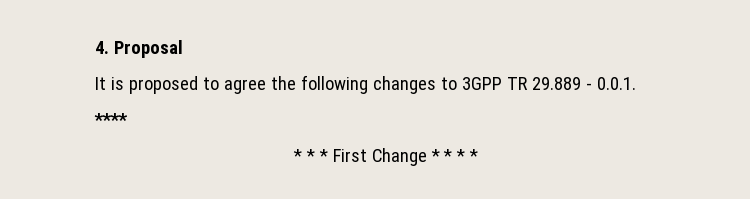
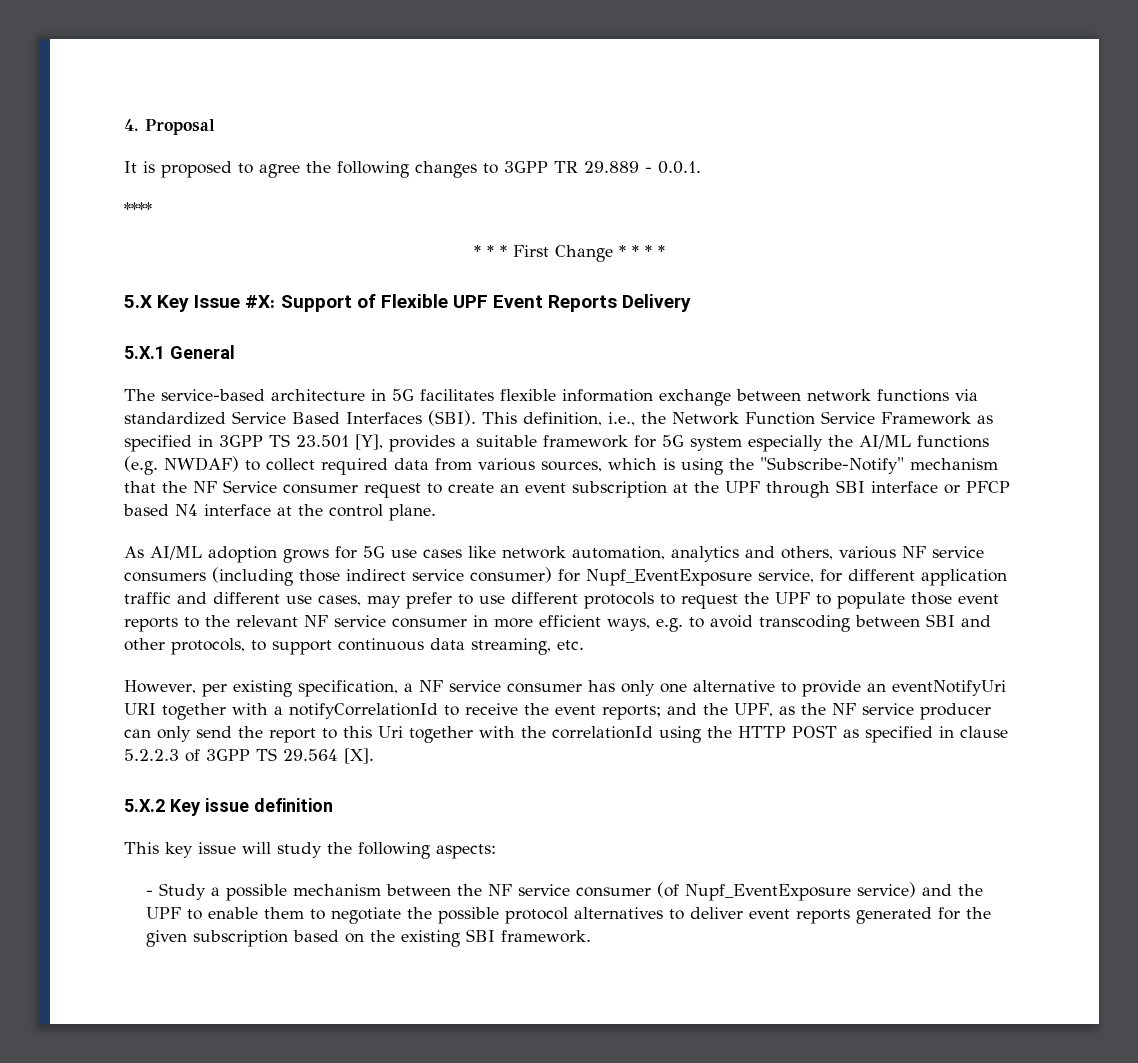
(479, 155) none -> [124,294,692,312] [124,345,235,359] [124,389,978,406] [124,410,993,426] [124,434,989,452] [124,456,998,475] [124,480,1010,498] [123,504,436,521] [124,546,984,563] [124,567,1007,586] [124,592,999,609] [124,614,991,632] [124,638,584,655] [124,680,1006,697] [124,703,991,720] [124,725,1008,743] [124,748,374,764] [124,798,333,816] [124,842,496,859] [145,882,983,901] [145,907,991,924] [145,929,591,947] // 5.X Key Issue #X: Support of Flexible UPF Event Reports Delivery // 5.X.1 General // The service-based architecture in 5G facilitates flexible information exchange between network functions via standardized Service Based Interfaces (SBI). This definition, i.e., the Network Function Service Framework as specified in 3GPP TS 23.501 [Y], provides a suitable framework for 5G system especially the AI/ML functions (e.g. NWDAF) to collect required data from various sources, which is using the "Subscribe-Notify" mechanism that the NF Service consumer request to create an event subscription at the UPF through SBI interface or PFCP based N4 interface at the control plane. // As AI/ML adoption grows for 5G use cases like network automation, analytics and others, various NF service consumers (including those indirect service consumer) for Nupf_EventExposure service, for different application traffic and different use cases, may prefer to use different protocols to request the UPF to populate those event reports to the relevant NF service consumer in more efficient ways, e.g. to avoid transcoding between SBI and other protocols, to support continuous data streaming, etc. // However, per existing specification, a NF service consumer has only one alternative to provide an eventNotifyUri URI together with a notifyCorrelationId to receive the event reports; and the UPF, as the NF service producer can only send the report to this Uri together with the correlationId using the HTTP POST as specified in clause 5.2.2.3 of 3GPP TS 29.564 [X]. // 5.X.2 Key issue definition // This key issue will study the following aspects: // - Study a possible mechanism between the NF service consumer (of Nupf_EventExposure service) and the UPF to enable them to negotiate the possible protocol alternatives to deliver event reports generated for the given subscription based on the existing SBI framework.

